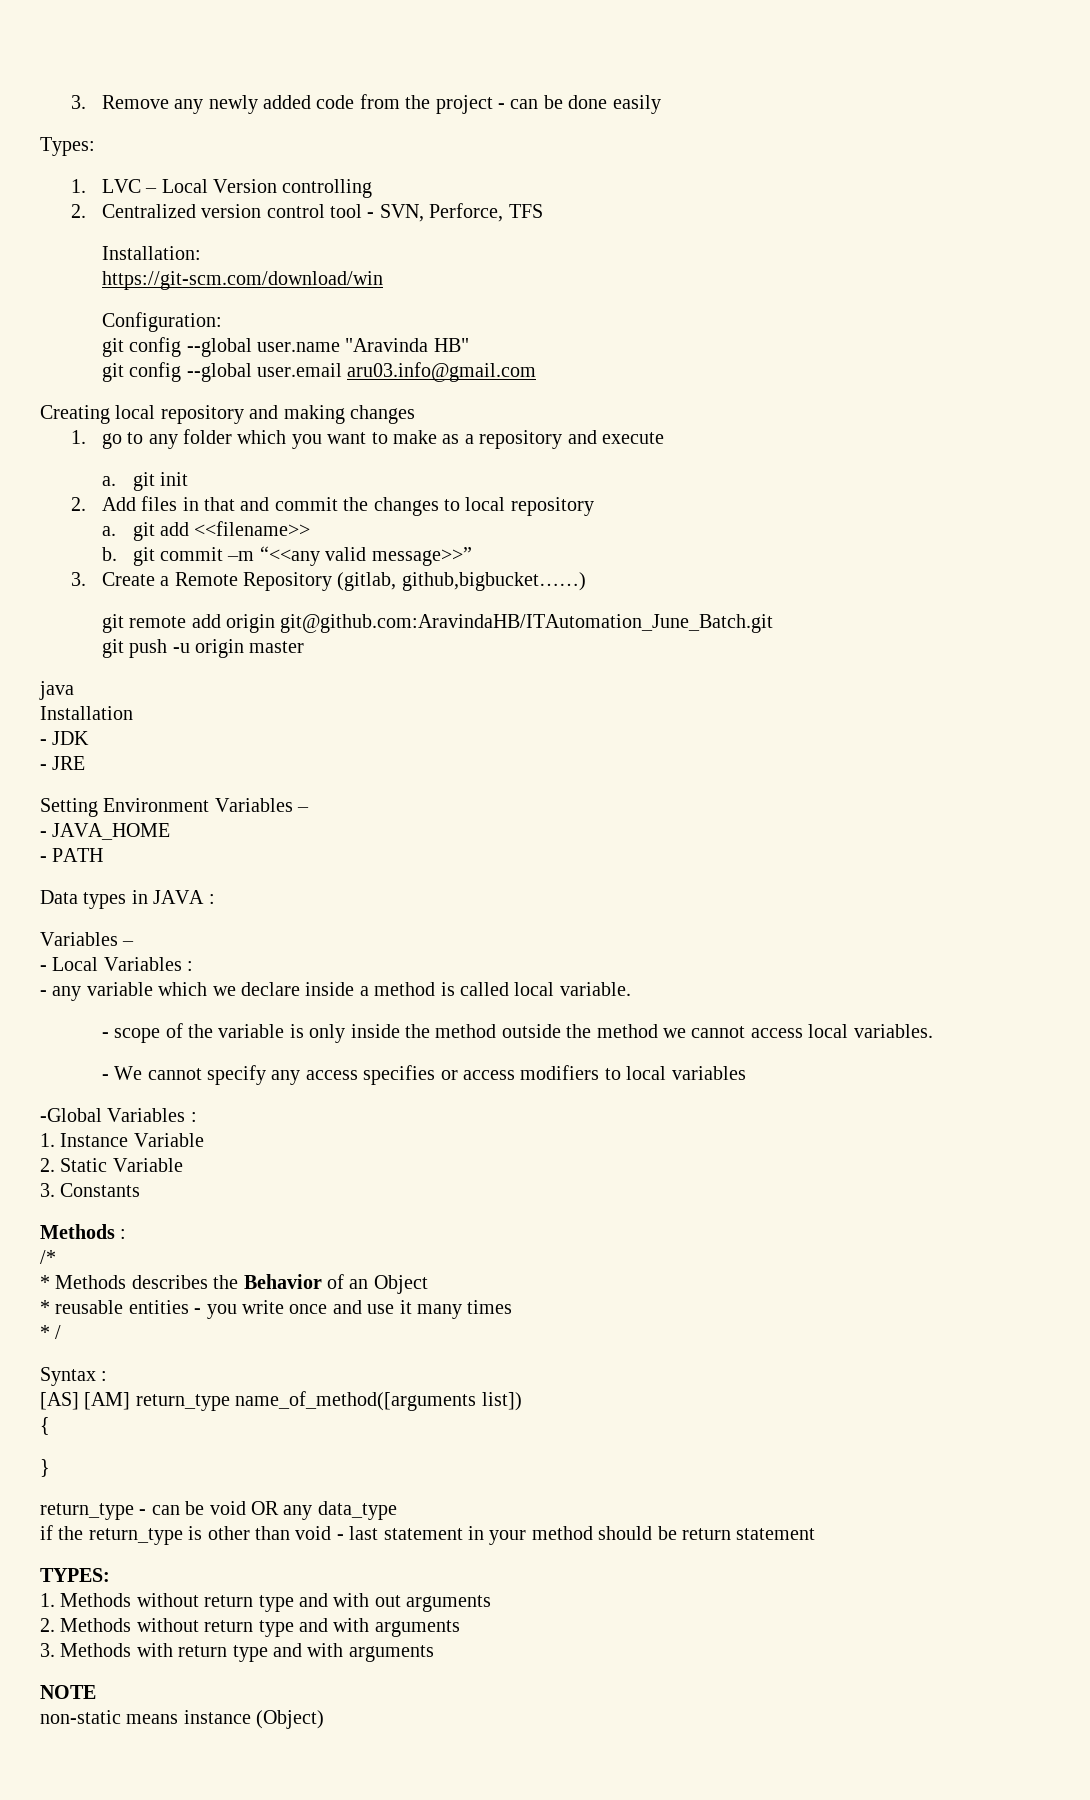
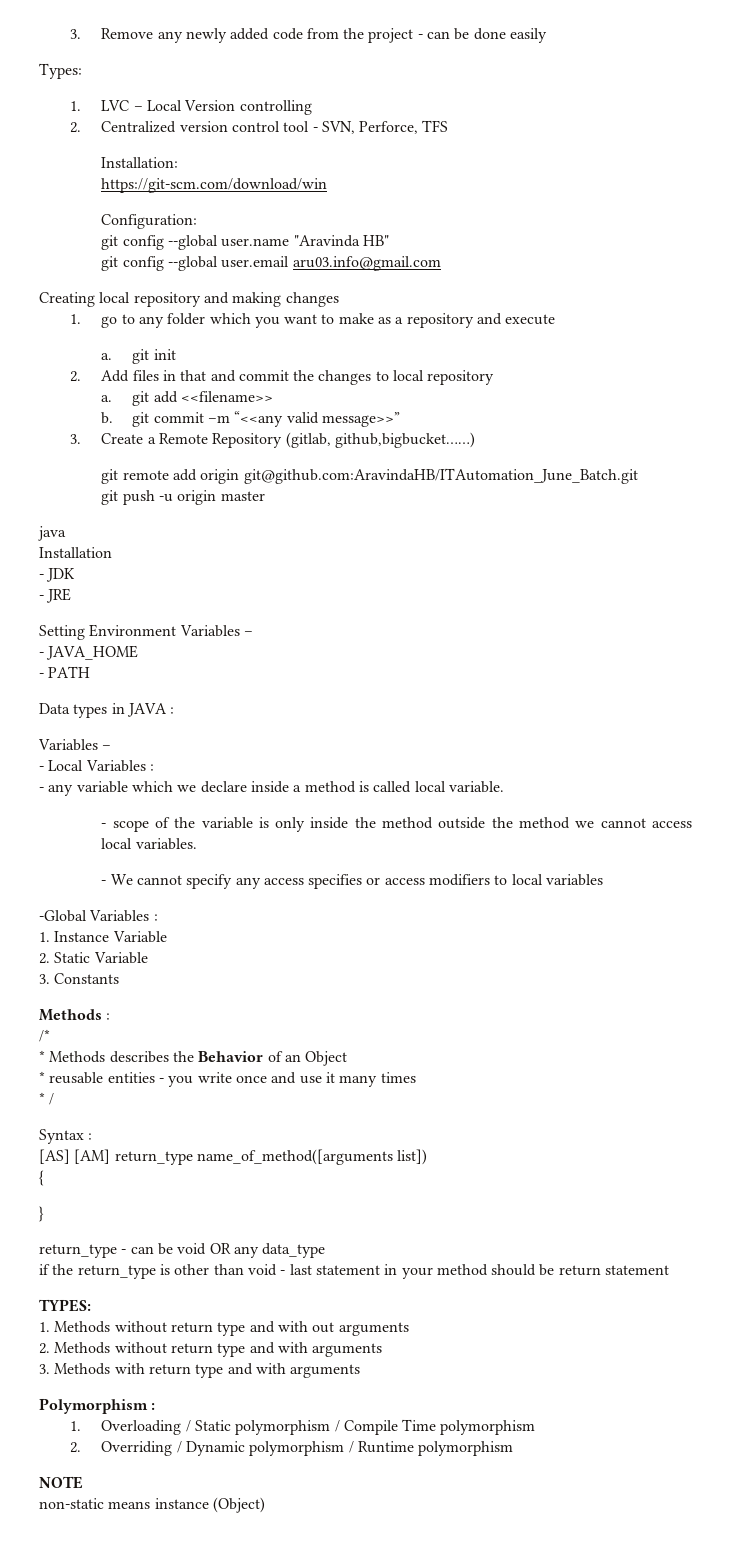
(434, 1653) none -> [39,1398,156,1414] [70,1419,536,1435] [70,1441,514,1456] // Polymorphism : // 1. Overloading / Static polymorphism / Compile Time polymorphism // 2. Overriding / Dynamic polymorphism / Runtime polymorphism

